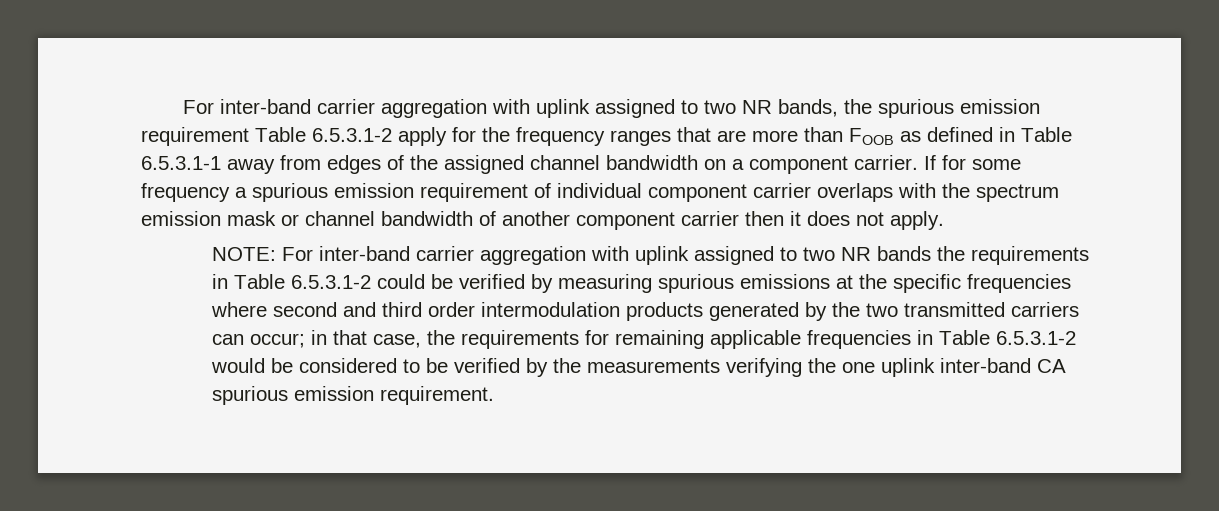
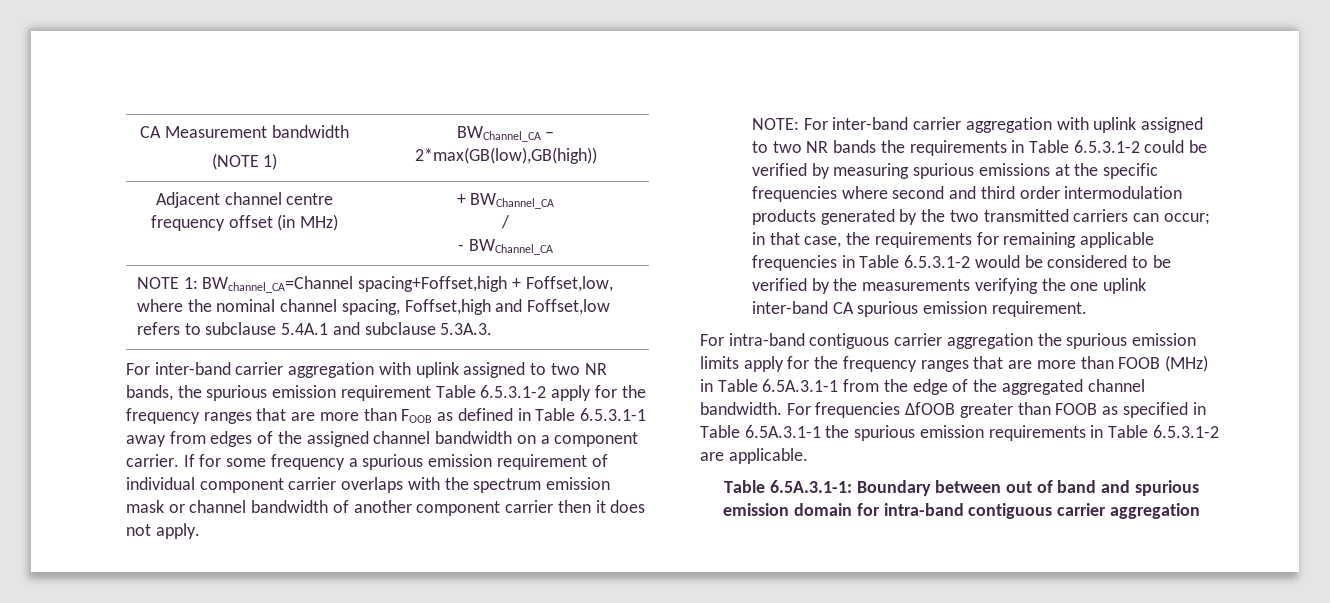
(183, 107) none -> [140,125,349,138] [211,153,278,170] [456,126,555,142] [414,147,597,164] [155,192,334,208] [150,214,339,231] [456,193,555,209] [501,215,510,229] [458,239,553,255] [136,276,613,293] [136,299,611,315] [136,322,493,335] CA Measurement bandwidth // (NOTE 1) | BWChannel_CA – 2*max(GB(low),GB(high)) // Adjacent channel centre frequency offset (in MHz) | + BWChannel_CA // / // - BWChannel_CA // NOTE 1: BWchannel_CA=Channel spacing+Foffset,high + Foffset,low, where the nominal channel spacing, Foffset,high and Foffset,low refers to subclause 5.4A.1 and subclause 5.3A.3. //
(495, 395) none -> [700,333,1197,349] [700,355,1208,372] [700,379,1145,395] [700,402,1206,418] [700,425,1219,441] [700,448,808,464] [724,480,1199,496] [723,503,1200,519] // For intra-band contiguous carrier aggregation the spurious emission limits apply for the frequency ranges that are more than FOOB (MHz) in Table 6.5A.3.1-1 from the edge of the aggregated channel bandwidth. For frequencies ΔfOOB greater than FOOB as specified in Table 6.5A.3.1-1 the spurious emission requirements in Table 6.5.3.1-2 are applicable. // Table 6.5A.3.1-1: Boundary between out of band and spurious emission domain for intra-band contiguous carrier aggregation

